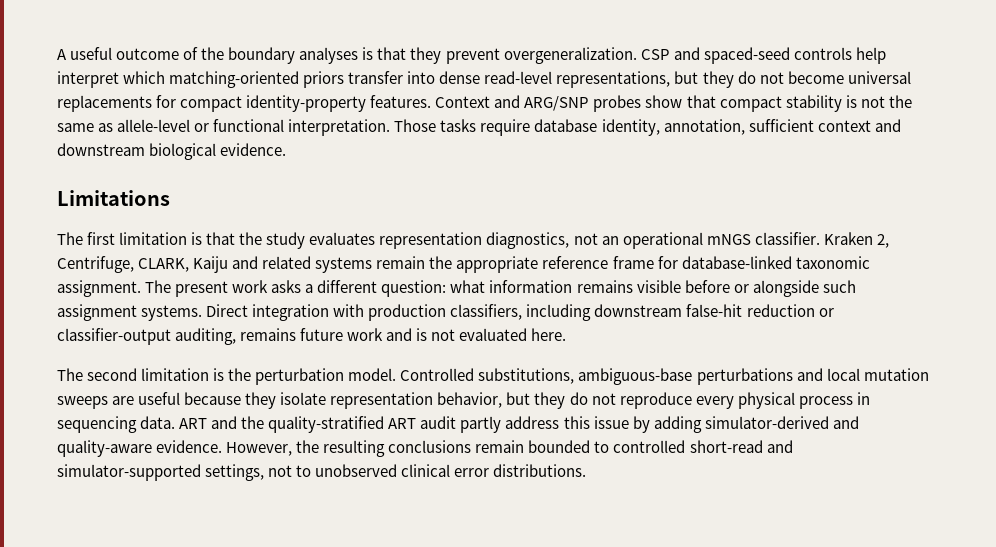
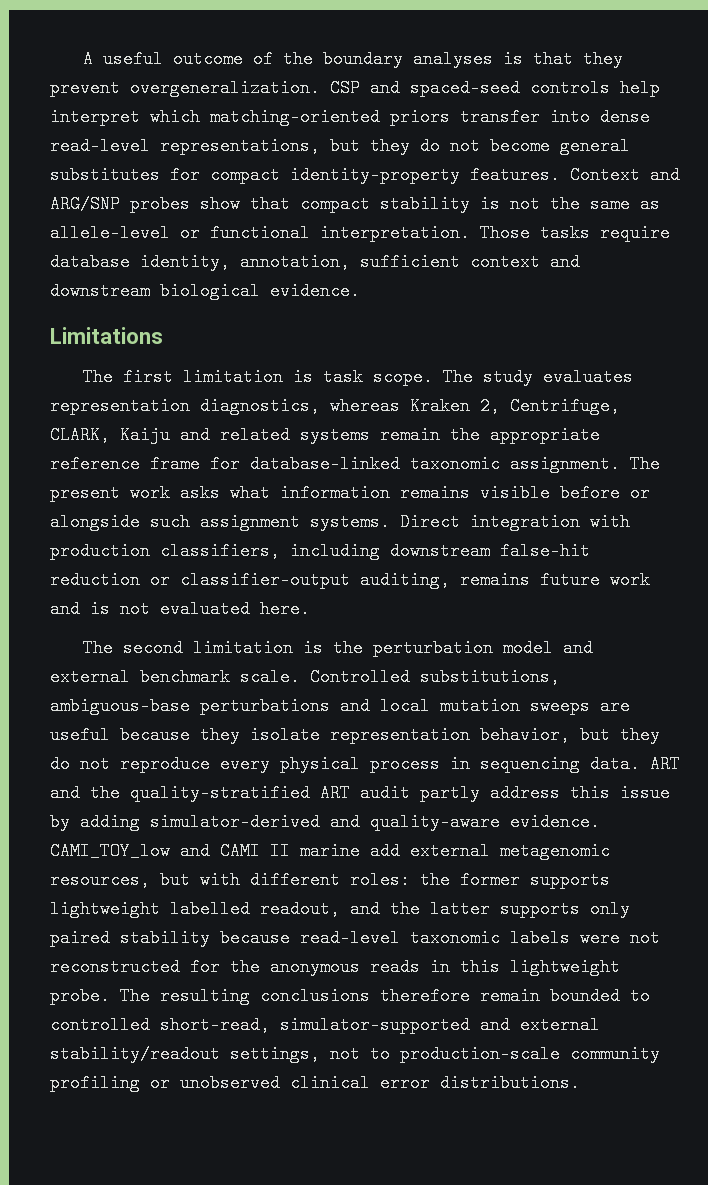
[847,71,911,84] [57,95,152,112] universal replacements -> [560,137,630,155] [50,166,160,184] general substitutes
[206,232,263,245] that the -> [322,368,473,386] task scope. The
[573,232,820,249] not an operational mNGS classifier. -> [330,397,400,415] whereas
[305,280,447,297] a different question: -> (220, 493) none
[348,368,397,381] model. -> [502,639,593,657] [50,668,300,686] model and external benchmark scale.
[226,440,320,456] However, the -> [50,842,610,860] [50,871,610,889] [50,900,630,918] [50,929,660,947] [50,958,620,976] [50,987,150,1005] CAMI_TOY_low and CAMI II marine add external metagenomic resources, but with different roles: the former supports lightweight labelled readout, and the latter supports only paired stability because read-level taxonomic labels were not reconstructed for the anonymous reads in this lightweight probe. The
(472, 446) none -> [380,987,470,1005] therefore
[689,440,793,453] [57,464,312,481] short-read and simulator-supported settings, not to -> [160,1016,600,1034] [50,1045,660,1063] [50,1074,170,1092] short-read, simulator-supported and external stability/readout settings, not to production-scale community profiling or

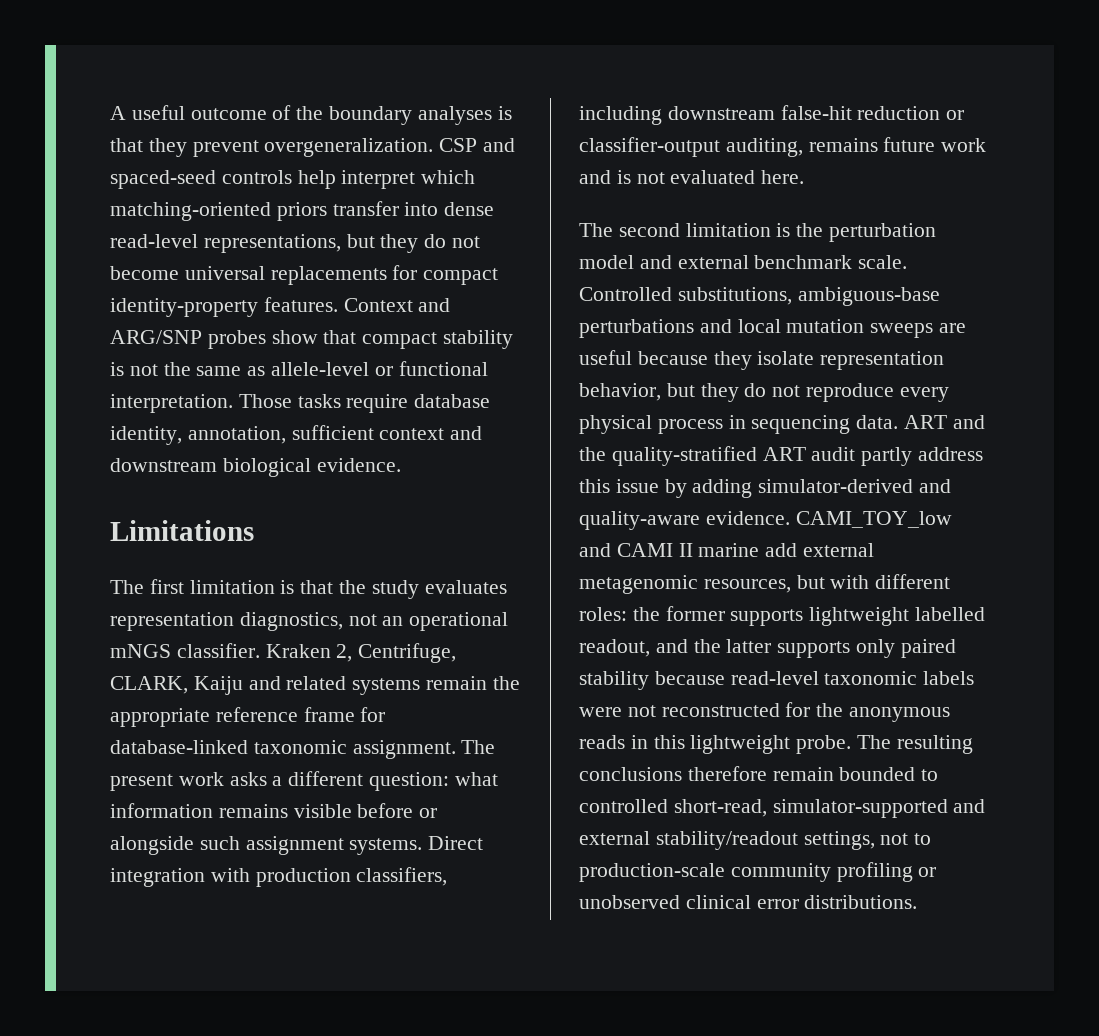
[560,137,630,155] [50,166,160,184] general substitutes -> [184,266,387,285] universal replacements
[322,368,473,386] task scope. The -> [300,580,367,594] that the
[330,397,400,415] whereas -> [348,612,509,631] [110,643,260,658] not an operational mNGS classifier.
(220, 493) none -> [272,771,450,791] a different question:

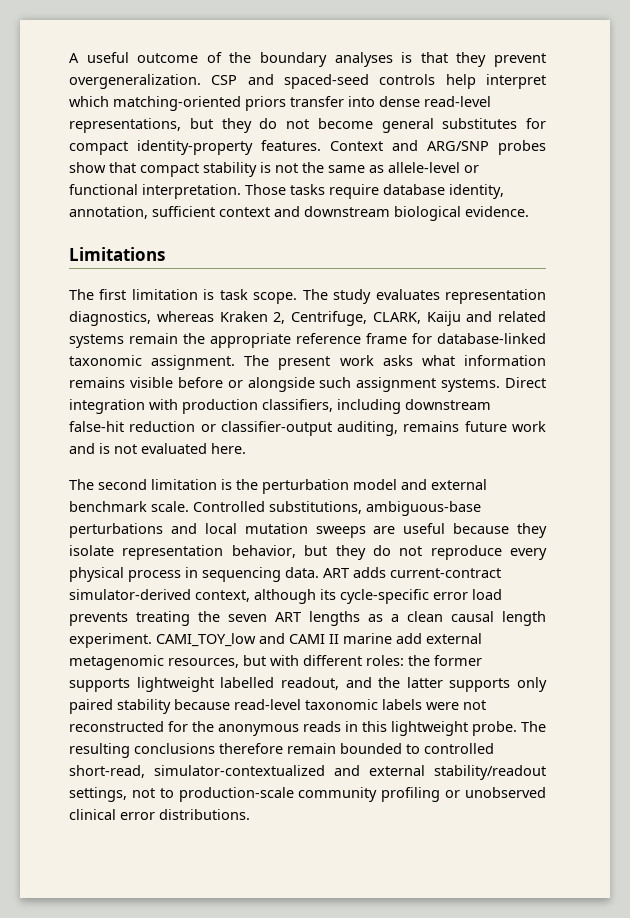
[184,266,387,285] universal replacements -> [381,118,518,133] general substitutes
[300,580,367,594] that the -> [219,289,328,304] task scope. The
[348,612,509,631] [110,643,260,658] not an operational mNGS classifier. -> [156,311,214,322] whereas
[272,771,450,791] a different question: -> (413, 360) none
[952,415,985,429] [579,446,984,466] [579,479,952,498] [579,511,790,530] and the quality-stratified ART audit partly address this issue by adding simulator-derived and quality-aware evidence. -> [353,567,501,578] [69,589,502,604] [69,611,546,626] [69,633,152,648] adds current-contract simulator-derived context, although its cycle-specific error load prevents treating the seven ART lengths as a clean causal length experiment.
[772,799,948,818] simulator-supported -> [154,765,325,776] simulator-contextualized

